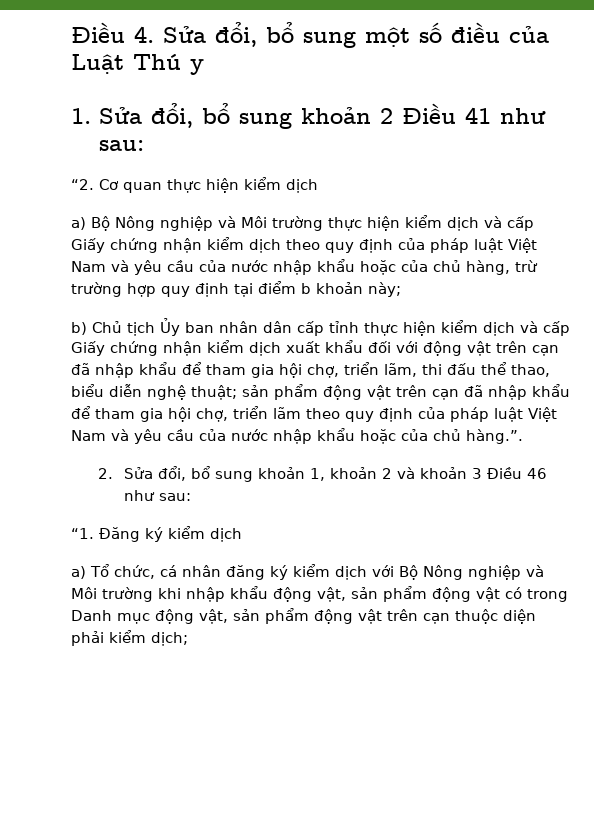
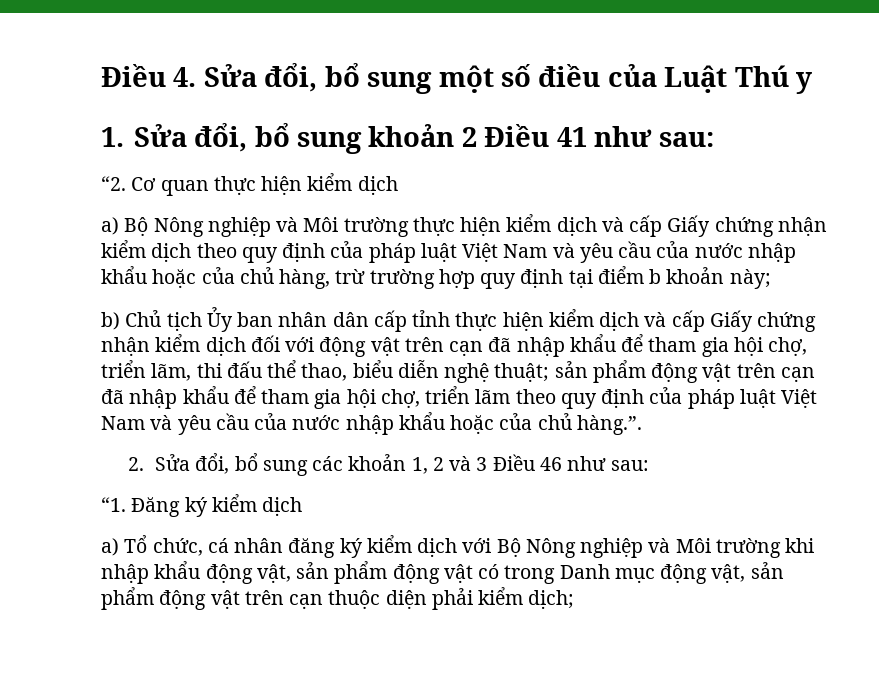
[286,340,363,353] xuất khẩu -> (246, 346) none
(254, 476) none -> [312,456,344,471] các
[330,467,378,479] khoản -> (428, 465) none
[420,467,468,479] khoản -> (472, 463) none

